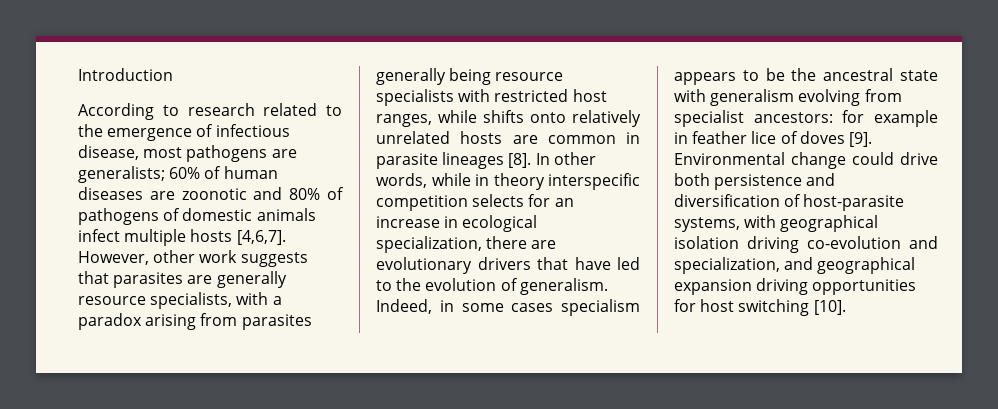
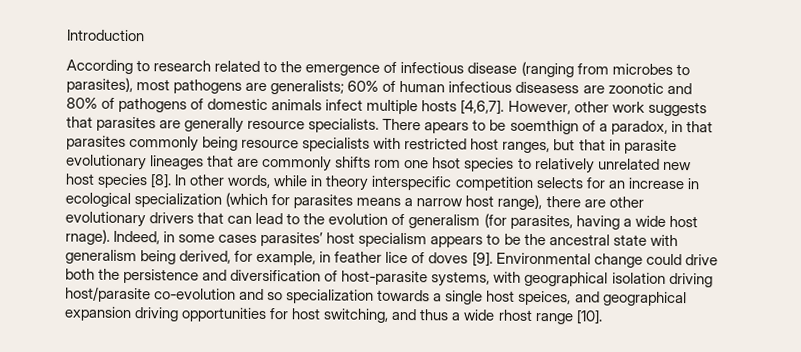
[78,145,139,160] disease, -> [467,61,690,78] [66,77,133,94] disease (ranging from microbes to parasites),
[78,187,143,200] diseases -> [448,81,580,94] infectious diseasess
[150,292,282,309] [78,313,312,330] [376,68,446,85] specialists, with a paradox arising from parasites generally -> [308,118,713,135] [66,135,200,152] specialists. There apears to be soemthign of a paradox, in that parasites commonly
[438,110,641,127] [376,131,640,144] [376,152,505,169] while shifts onto relatively unrelated hosts are common in parasite lineages -> [553,139,677,155] [66,154,692,174] [65,173,149,189] but that in parasite evolutionary lineages that are commonly shifts rom one hsot species to relatively unrelated new host species
[376,236,482,253] specialization, -> [134,192,543,211] specialization (which for parasites means a narrow host range),
(557, 244) none -> [608,196,644,208] other
[574,257,640,270] have led -> [227,212,284,225] can lead
[519,278,608,295] generalism. -> [408,213,698,230] [65,229,110,245] generalism (for parasites, having a wide host rnage).
(554, 307) none -> [260,231,356,247] parasites’ host
[798,89,902,106] [674,110,938,127] evolving from specialist ancestors: for example -> [140,250,317,266] being derived, for example,
(710, 179) none -> [98,268,121,280] the
(799, 244) none -> [65,286,151,303] host/parasite
[674,257,780,274] specialization, -> [267,289,572,306] so specialization towards a single host speices,
[738,299,810,316] switching -> [323,308,573,325] switching, and thus a wide rhost range

